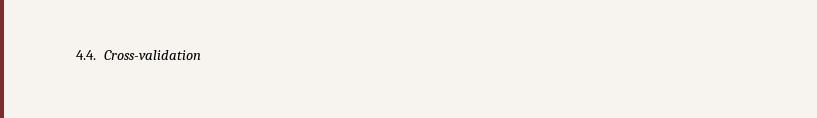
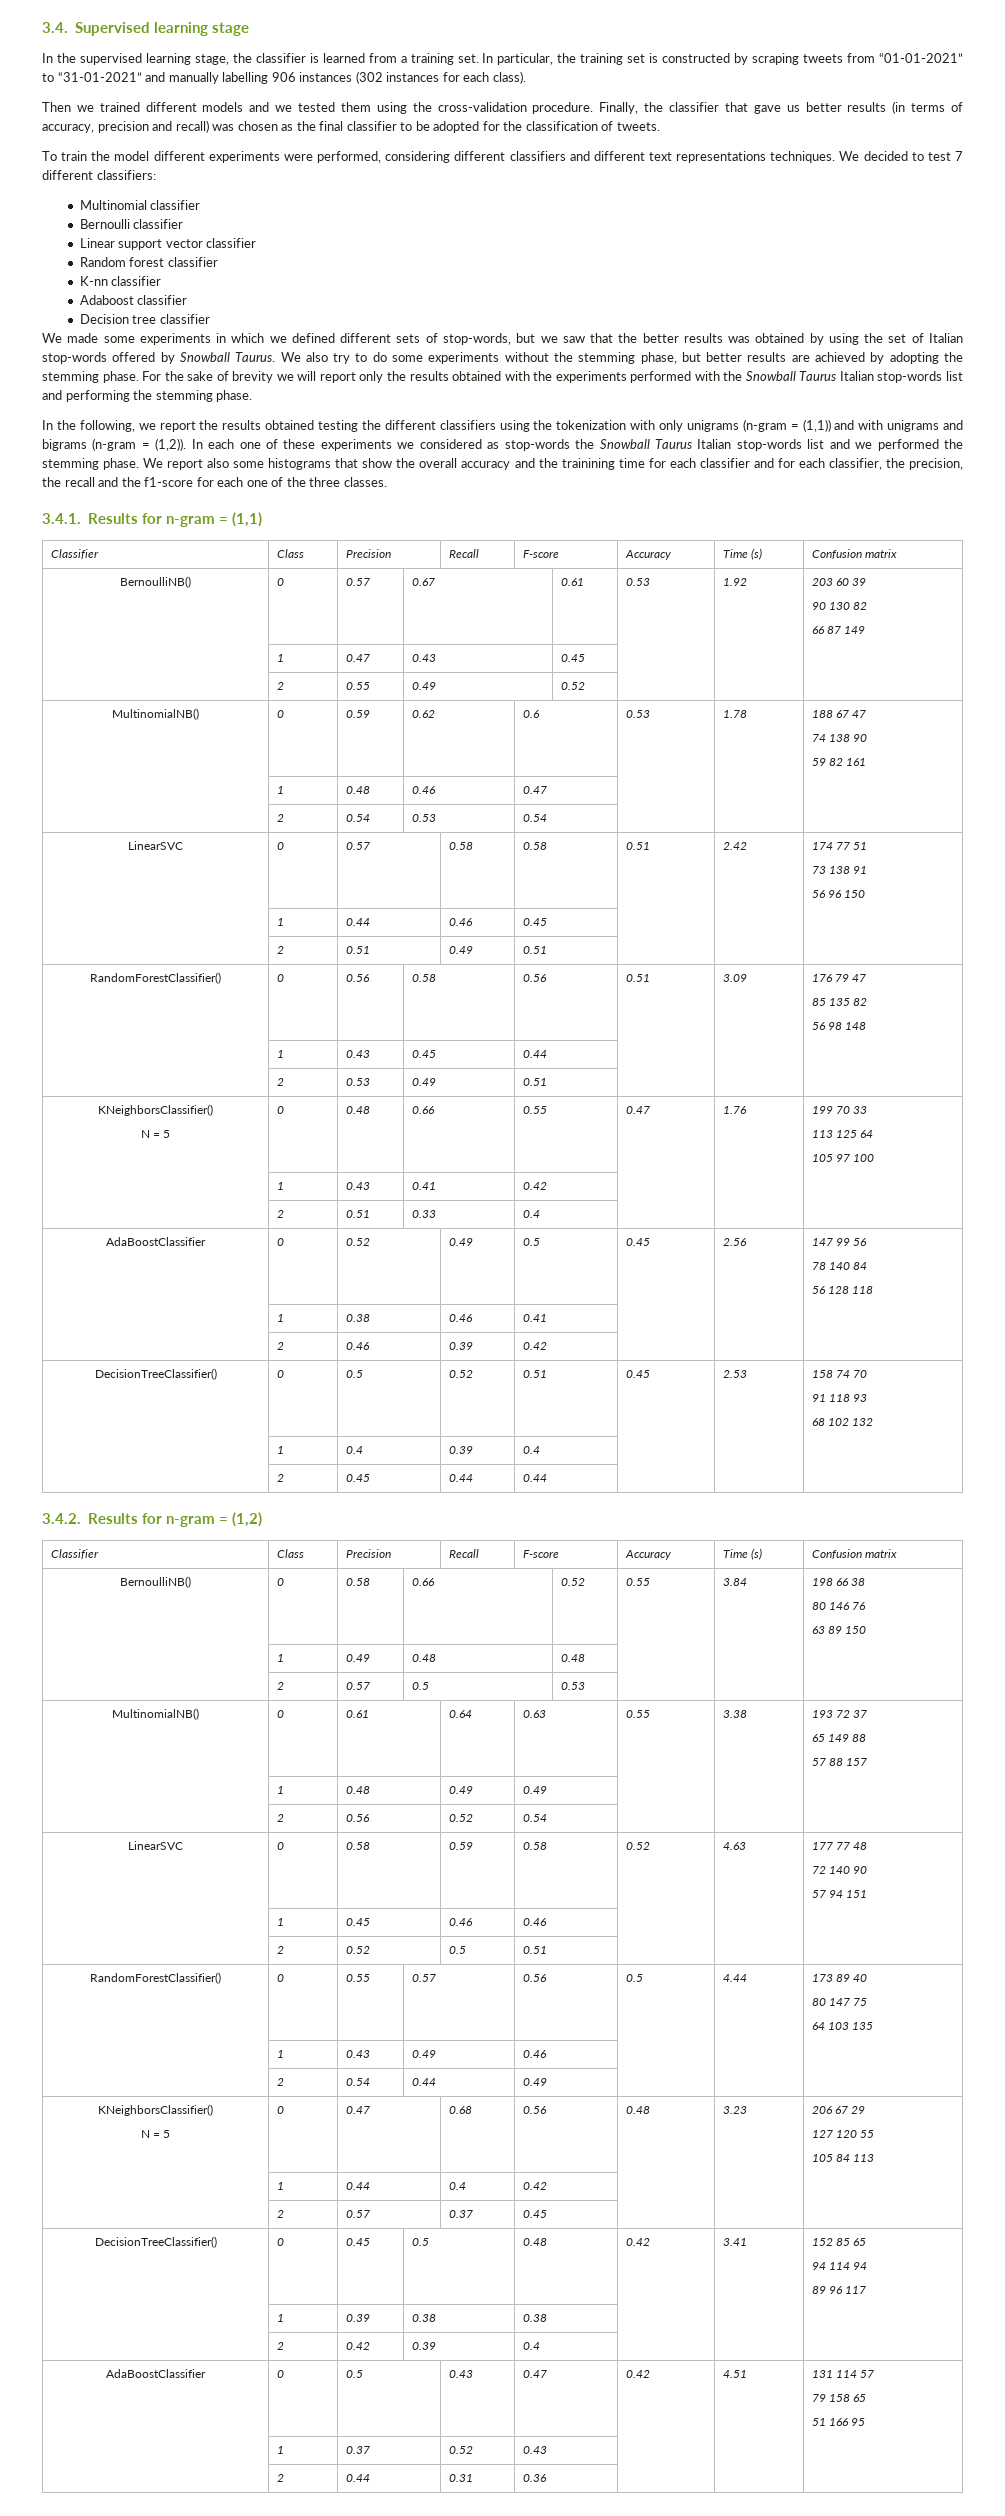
[76,50,201,60] 4.4. Cross-validation -> [42,22,249,36] [42,53,964,65] [42,71,526,84] [42,101,963,114] [42,120,660,133] [42,151,963,163] [42,170,156,180] [79,200,201,210] [79,219,184,229] [79,238,257,250] [79,257,218,267] [79,276,162,286] [79,295,188,305] [79,314,210,324] [42,333,963,345] [42,352,964,364] [42,371,963,383] [42,390,253,402] [42,419,963,432] [42,438,963,451] [42,458,963,470] [42,477,387,487] [42,512,262,527] [51,549,100,559] [277,549,305,558] [346,549,392,558] [449,549,480,558] [523,550,560,558] [625,550,672,560] [723,548,763,560] [812,549,898,559] [120,576,191,588] [277,578,285,586] [346,578,371,586] [412,578,436,586] [561,578,585,586] [626,578,651,586] [723,578,748,586] [812,578,867,586] [812,602,868,610] [812,626,866,634] [277,654,285,662] [346,654,371,662] [412,654,437,662] [561,654,586,662] [277,682,285,690] [346,682,371,690] [412,682,437,690] [561,682,586,690] [112,708,199,720] [277,710,285,718] [346,710,371,718] [412,710,436,718] [523,710,541,718] [626,710,651,718] [723,710,748,718] [812,710,867,718] [812,734,868,742] [812,758,867,766] [277,786,285,794] [346,786,371,794] [412,786,437,794] [523,786,548,794] [277,814,285,822] [346,814,371,822] [412,814,437,822] [523,814,548,822] [128,841,183,850] [277,842,285,850] [346,842,371,850] [449,842,474,850] [523,842,548,850] [626,842,651,850] [723,842,748,850] [812,842,868,850] [812,866,868,874] [812,890,866,898] [277,918,285,926] [346,918,371,926] [449,918,474,926] [523,918,548,926] [277,946,285,954] [346,946,371,954] [449,946,474,954] [523,946,548,954] [90,972,221,984] [277,974,285,982] [346,974,371,982] [412,974,437,982] [523,974,548,982] [626,974,651,982] [723,974,748,982] [812,974,867,982] [812,998,868,1006] [812,1022,867,1030] [277,1050,285,1058] [346,1050,371,1058] [412,1050,437,1058] [523,1050,548,1058] [277,1078,285,1086] [346,1078,371,1086] [412,1078,437,1086] [523,1078,548,1086] [98,1104,213,1116] [140,1130,171,1138] [277,1106,285,1114] [346,1106,371,1114] [412,1106,436,1114] [523,1106,548,1114] [626,1106,651,1114] [723,1106,748,1114] [812,1106,868,1114] [812,1130,874,1138] [812,1154,875,1162] [277,1182,285,1190] [346,1182,371,1190] [412,1182,437,1190] [523,1182,548,1190] [277,1210,285,1218] [346,1210,371,1218] [412,1210,437,1218] [523,1210,541,1218] [106,1237,206,1246] [277,1238,285,1246] [346,1238,371,1246] [449,1238,474,1246] [523,1238,541,1246] [626,1238,651,1246] [723,1238,748,1246] [812,1238,868,1246] [812,1262,868,1270] [812,1286,874,1294] [277,1314,285,1322] [346,1314,371,1322] [449,1314,474,1322] [523,1314,548,1322] [277,1342,285,1350] [346,1342,371,1350] [449,1342,474,1350] [523,1342,548,1350] [94,1368,217,1380] [277,1370,285,1378] [346,1370,364,1378] [449,1370,474,1378] [523,1370,548,1378] [626,1370,651,1378] [723,1370,748,1378] [812,1370,868,1378] [812,1394,868,1402] [812,1418,874,1426] [277,1446,285,1454] [346,1446,364,1454] [449,1446,474,1454] [523,1446,541,1454] [277,1474,285,1482] [346,1474,371,1482] [449,1474,474,1482] [523,1474,548,1482] [42,1512,262,1527] [51,1549,100,1559] [277,1549,305,1558] [346,1549,392,1558] [449,1549,480,1558] [523,1550,560,1558] [625,1550,672,1560] [723,1548,763,1560] [812,1549,898,1559] [120,1576,191,1588] [277,1578,285,1586] [346,1578,371,1586] [412,1578,436,1586] [561,1578,586,1586] [626,1578,651,1586] [723,1578,748,1586] [812,1578,866,1586] [812,1602,867,1610] [812,1626,867,1634] [277,1654,285,1662] [346,1654,371,1662] [412,1654,437,1662] [561,1654,586,1662] [277,1682,285,1690] [346,1682,371,1690] [412,1682,430,1690] [561,1682,586,1690] [112,1708,199,1720] [277,1710,285,1718] [346,1710,370,1718] [449,1710,473,1718] [523,1710,547,1718] [626,1710,651,1718] [723,1710,748,1718] [812,1710,868,1718] [812,1734,867,1742] [812,1758,868,1766] [277,1786,285,1794] [346,1786,371,1794] [449,1786,474,1794] [523,1786,548,1794] [277,1814,285,1822] [346,1814,371,1822] [449,1814,474,1822] [523,1814,548,1822] [128,1841,183,1850] [277,1842,285,1850] [346,1842,371,1850] [449,1842,474,1850] [523,1842,548,1850] [626,1842,651,1850] [723,1842,747,1850] [812,1842,868,1850] [812,1866,868,1874] [812,1890,868,1898] [277,1918,285,1926] [346,1918,371,1926] [449,1918,474,1926] [523,1918,548,1926] [277,1946,285,1954] [346,1946,371,1954] [449,1946,467,1954] [523,1946,548,1954] [90,1972,221,1984] [277,1974,285,1982] [346,1974,371,1982] [412,1974,437,1982] [523,1974,548,1982] [626,1974,644,1982] [723,1974,748,1982] [812,1974,868,1982] [812,1998,868,2006] [812,2022,874,2030] [277,2050,285,2058] [346,2050,371,2058] [412,2050,437,2058] [523,2050,548,2058] [277,2078,285,2086] [346,2078,371,2086] [412,2078,437,2086] [523,2078,548,2086] [98,2104,213,2116] [140,2130,171,2138] [277,2106,285,2114] [346,2106,371,2114] [449,2106,473,2114] [523,2106,548,2114] [626,2106,651,2114] [723,2106,748,2114] [812,2106,866,2114] [812,2130,875,2138] [812,2154,875,2162] [277,2182,285,2190] [346,2182,371,2190] [449,2182,467,2190] [523,2182,548,2190] [277,2210,285,2218] [346,2210,371,2218] [449,2210,474,2218] [523,2210,548,2218] [94,2236,217,2248] [277,2238,285,2246] [346,2238,371,2246] [412,2238,430,2246] [523,2238,548,2246] [626,2238,651,2246] [723,2238,748,2246] [812,2238,867,2246] [812,2262,868,2270] [812,2286,867,2294] [277,2314,285,2322] [346,2314,371,2322] [412,2314,437,2322] [523,2314,548,2322] [277,2342,285,2350] [346,2342,371,2350] [412,2342,437,2350] [523,2342,541,2350] [106,2369,206,2378] [277,2370,285,2378] [346,2370,364,2378] [449,2370,474,2378] [523,2370,548,2378] [626,2370,651,2378] [723,2370,748,2378] [812,2370,875,2378] [812,2394,867,2402] [812,2418,866,2426] [277,2446,285,2454] [346,2446,371,2454] [449,2446,474,2454] [523,2446,548,2454] [277,2474,285,2482] [346,2474,371,2482] [449,2474,474,2482] [523,2474,548,2482] 3.4. Supervised learning stage // In the supervised learning stage, the classifier is learned from a training set. In particular, the training set is constructed by scraping tweets from “01-01-2021” to “31-01-2021” and manually labelling 906 instances (302 instances for each class). // Then we trained different models and we tested them using the cross-validation procedure. Finally, the classifier that gave us better results (in terms of accuracy, precision and recall) was chosen as the final classifier to be adopted for the classification of tweets. // To train the model different experiments were performed, considering different classifiers and different text representations techniques. We decided to test 7 different classifiers: // Multinomial classifier // Bernoulli classifier // Linear support vector classifier // Random forest classifier // K-nn classifier // Adaboost classifier // Decision tree classifier // We made some experiments in which we defined different sets of stop-words, but we saw that the better results was obtained by using the set of Italian stop-words offered by Snowball Taurus. We also try to do some experiments without the stemming phase, but better results are achieved by adopting the stemming phase. For the sake of brevity we will report only the results obtained with the experiments performed with the Snowball Taurus Italian stop-words list and performing the stemming phase. // In the following, we report the results obtained testing the different classifiers using the tokenization with only unigrams (n-gram = (1,1)) and with unigrams and bigrams (n-gram = (1,2)). In each one of these experiments we considered as stop-words the Snowball Taurus Italian stop-words list and we performed the stemming phase. We report also some histograms that show the overall accuracy and the trainining time for each classifier and for each classifier, the precision, the recall and the f1-score for each one of the three classes. // 3.4.1. Results for n-gram = (1,1) // Classifier | Class | Precision | Recall | F-score | Accuracy | Time (s) | Confusion matrix // BernoulliNB() | 0 | 0.57 | 0.67 | 0.61 | 0.53 | 1.92 | 203 60 39 // 90 130 82 // 66 87 149 // | 1 | 0.47 | 0.43 | 0.45 | | | // | 2 | 0.55 | 0.49 | 0.52 | | | // MultinomialNB() | 0 | 0.59 | 0.62 | 0.6 | 0.53 | 1.78 | 188 67 47 // 74 138 90 // 59 82 161 // | 1 | 0.48 | 0.46 | 0.47 | | | // | 2 | 0.54 | 0.53 | 0.54 | | | // LinearSVC | 0 | 0.57 | 0.58 | 0.58 | 0.51 | 2.42 | 174 77 51 // 73 138 91 // 56 96 150 // | 1 | 0.44 | 0.46 | 0.45 | | | // | 2 | 0.51 | 0.49 | 0.51 | | | // RandomForestClassifier() | 0 | 0.56 | 0.58 | 0.56 | 0.51 | 3.09 | 176 79 47 // 85 135 82 // 56 98 148 // | 1 | 0.43 | 0.45 | 0.44 | | | // | 2 | 0.53 | 0.49 | 0.51 | | | // KNeighborsClassifier() // N = 5 | 0 | 0.48 | 0.66 | 0.55 | 0.47 | 1.76 | 199 70 33 // 113 125 64 // 105 97 100 // | 1 | 0.43 | 0.41 | 0.42 | | | // | 2 | 0.51 | 0.33 | 0.4 | | | // AdaBoostClassifier | 0 | 0.52 | 0.49 | 0.5 | 0.45 | 2.56 | 147 99 56 // 78 140 84 // 56 128 118 // | 1 | 0.38 | 0.46 | 0.41 | | | // | 2 | 0.46 | 0.39 | 0.42 | | | // DecisionTreeClassifier() | 0 | 0.5 | 0.52 | 0.51 | 0.45 | 2.53 | 158 74 70 // 91 118 93 // 68 102 132 // | 1 | 0.4 | 0.39 | 0.4 | | | // | 2 | 0.45 | 0.44 | 0.44 | | | // 3.4.2. Results for n-gram = (1,2) // Classifier | Class | Precision | Recall | F-score | Accuracy | Time (s) | Confusion matrix // BernoulliNB() | 0 | 0.58 | 0.66 | 0.52 | 0.55 | 3.84 | 198 66 38 // 80 146 76 // 63 89 150 // | 1 | 0.49 | 0.48 | 0.48 | | | // | 2 | 0.57 | 0.5 | 0.53 | | | // MultinomialNB() | 0 | 0.61 | 0.64 | 0.63 | 0.55 | 3.38 | 193 72 37 // 65 149 88 // 57 88 157 // | 1 | 0.48 | 0.49 | 0.49 | | | // | 2 | 0.56 | 0.52 | 0.54 | | | // LinearSVC | 0 | 0.58 | 0.59 | 0.58 | 0.52 | 4.63 | 177 77 48 // 72 140 90 // 57 94 151 // | 1 | 0.45 | 0.46 | 0.46 | | | // | 2 | 0.52 | 0.5 | 0.51 | | | // RandomForestClassifier() | 0 | 0.55 | 0.57 | 0.56 | 0.5 | 4.44 | 173 89 40 // 80 147 75 // 64 103 135 // | 1 | 0.43 | 0.49 | 0.46 | | | // | 2 | 0.54 | 0.44 | 0.49 | | | // KNeighborsClassifier() // N = 5 | 0 | 0.47 | 0.68 | 0.56 | 0.48 | 3.23 | 206 67 29 // 127 120 55 // 105 84 113 // | 1 | 0.44 | 0.4 | 0.42 | | | // | 2 | 0.57 | 0.37 | 0.45 | | | // DecisionTreeClassifier() | 0 | 0.45 | 0.5 | 0.48 | 0.42 | 3.41 | 152 85 65 // 94 114 94 // 89 96 117 // | 1 | 0.39 | 0.38 | 0.38 | | | // | 2 | 0.42 | 0.39 | 0.4 | | | // AdaBoostClassifier | 0 | 0.5 | 0.43 | 0.47 | 0.42 | 4.51 | 131 114 57 // 79 158 65 // 51 166 95 // | 1 | 0.37 | 0.52 | 0.43 | | | // | 2 | 0.44 | 0.31 | 0.36 | | |

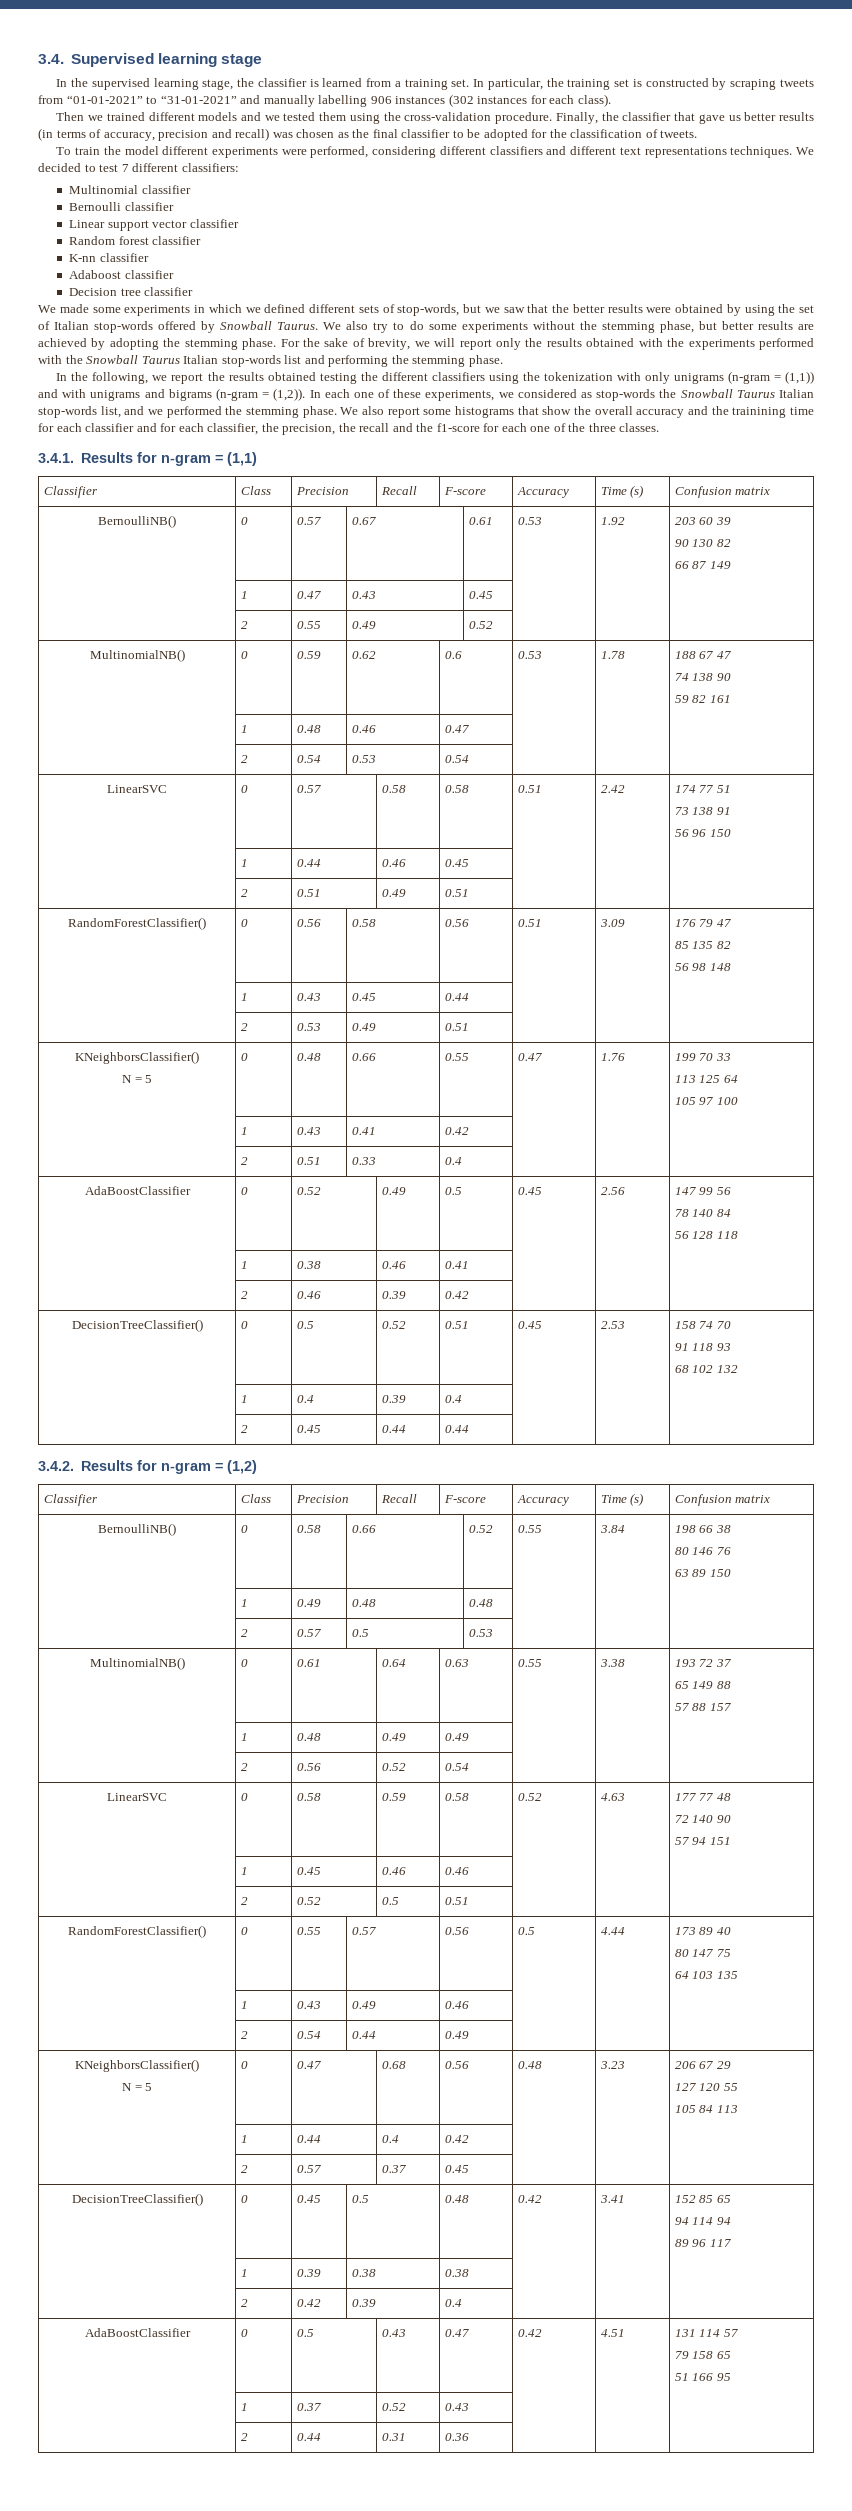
[728,336,751,343] was -> [646,307,672,313] were
[232,371,274,383] brevity -> [368,338,411,350] brevity,
[320,439,392,451] experiments -> [425,390,495,401] experiments,
[807,439,825,449] list -> [100,406,121,418] list,
[167,458,230,470] report also -> [362,406,420,418] also report

